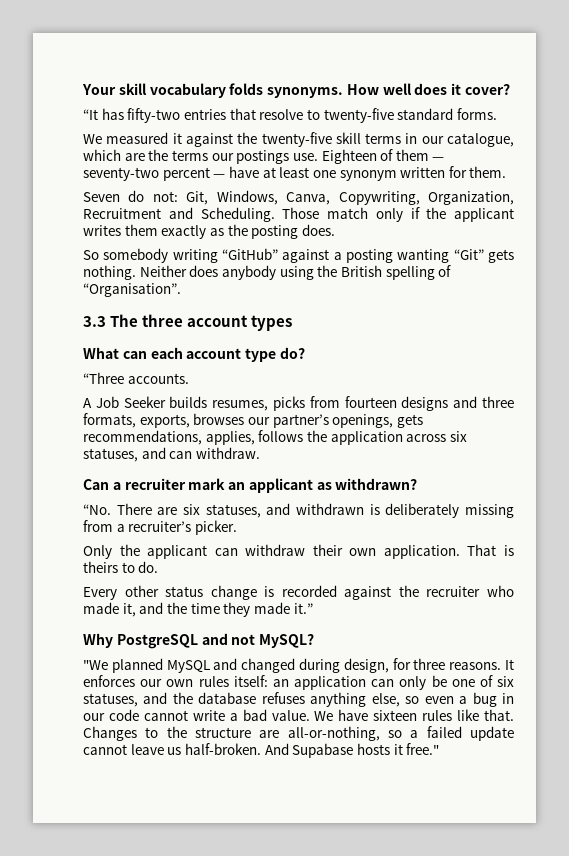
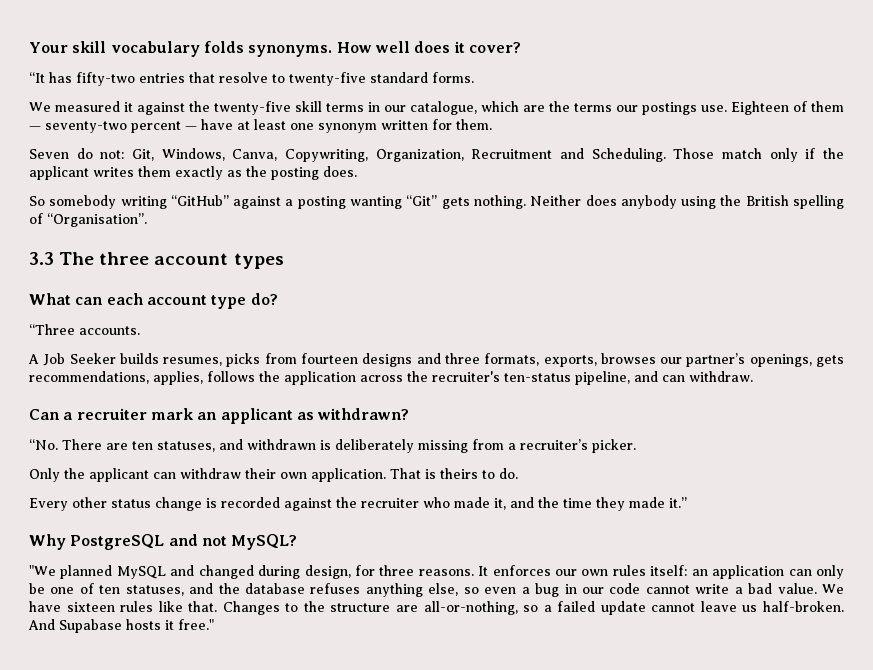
[449,431,467,442] [83,448,138,462] six statuses, -> [407,371,630,385] the recruiter's ten-status pipeline,
[183,504,200,515] six -> [132,441,153,450] ten
[497,676,515,687] six -> [99,585,121,594] ten

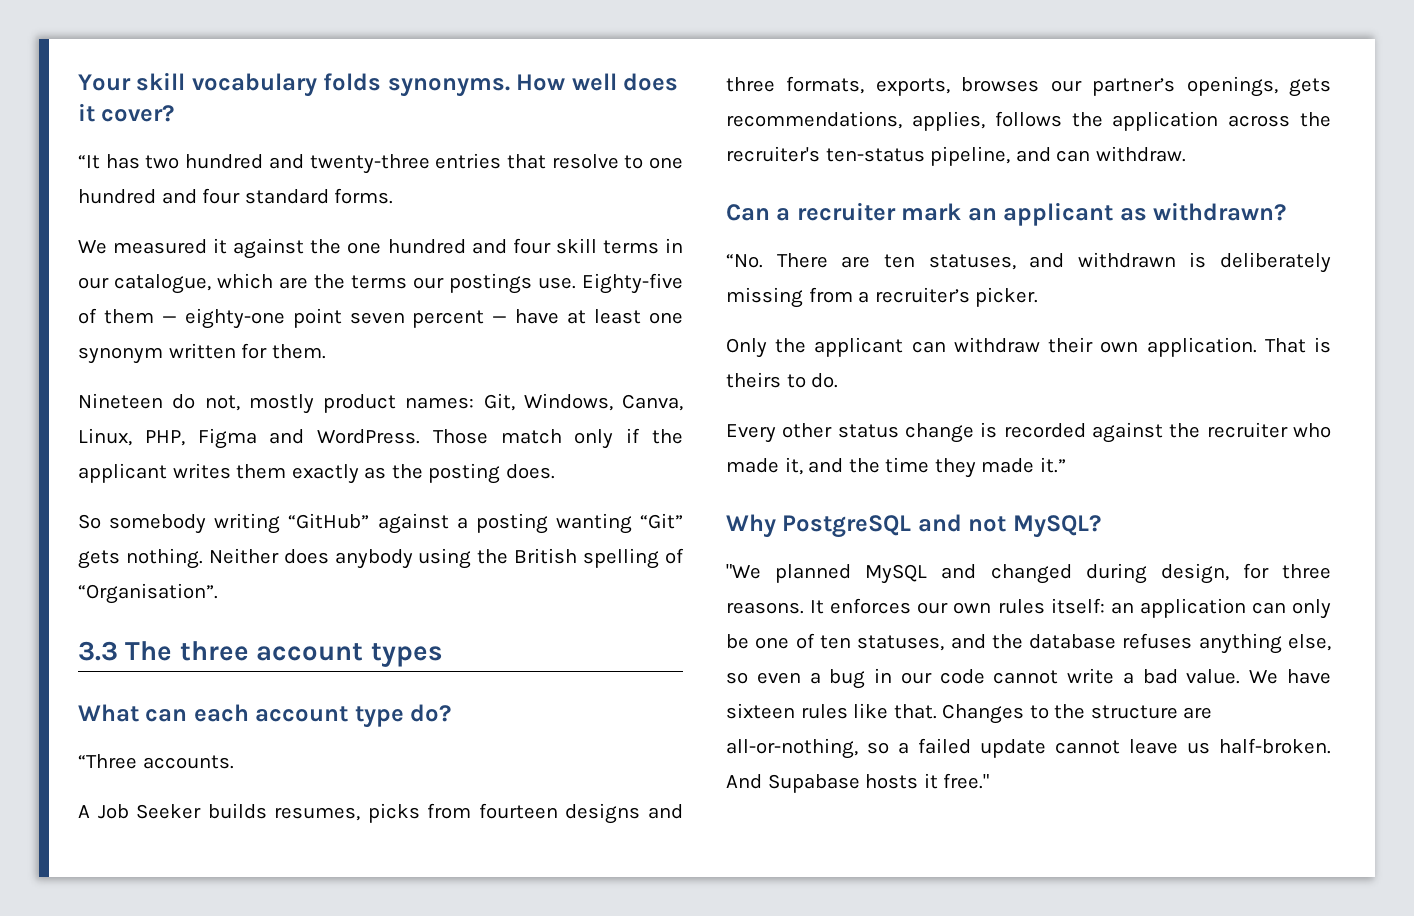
[76,72,366,86] fifty-two entries that resolve to twenty-five -> [145,153,683,174] [78,188,241,204] two hundred and twenty-three entries that resolve to one hundred and four
[214,101,291,115] twenty-five -> [347,238,551,254] one hundred and four
[731,101,789,115] Eighteen -> [582,273,683,294] Eighty-five
[45,121,127,133] seventy-two -> [184,308,405,329] eighty-one point seven
[29,148,666,162] Seven do not: Git, Windows, Canva, Copywriting, Organization, Recruitment and Scheduling. -> [78,393,683,414] [78,428,421,449] Nineteen do not, mostly product names: Git, Windows, Canva, Linux, PHP, Figma and WordPress.

